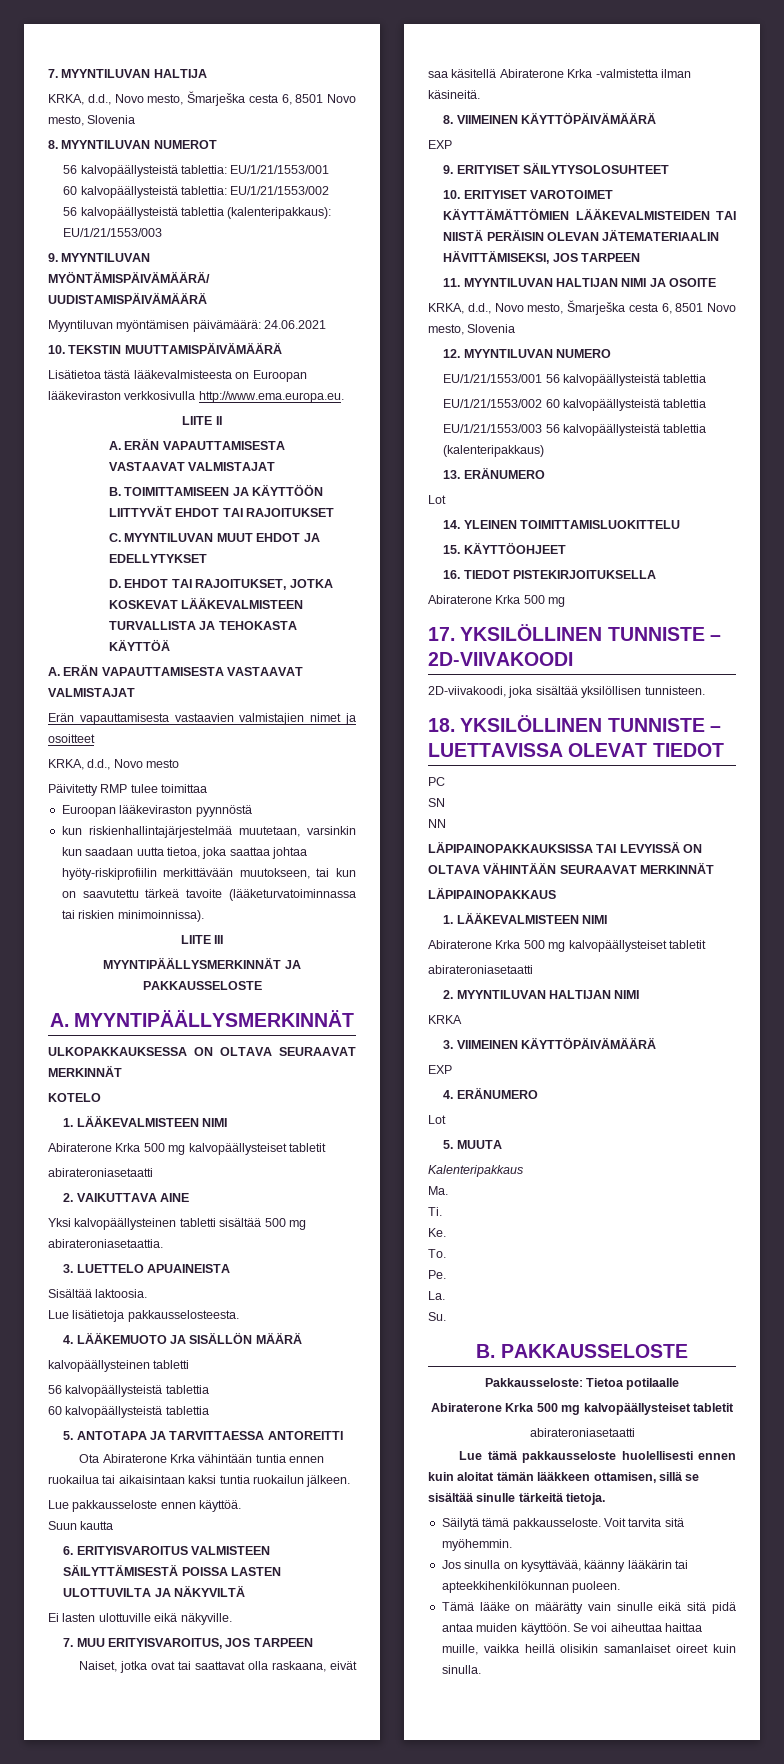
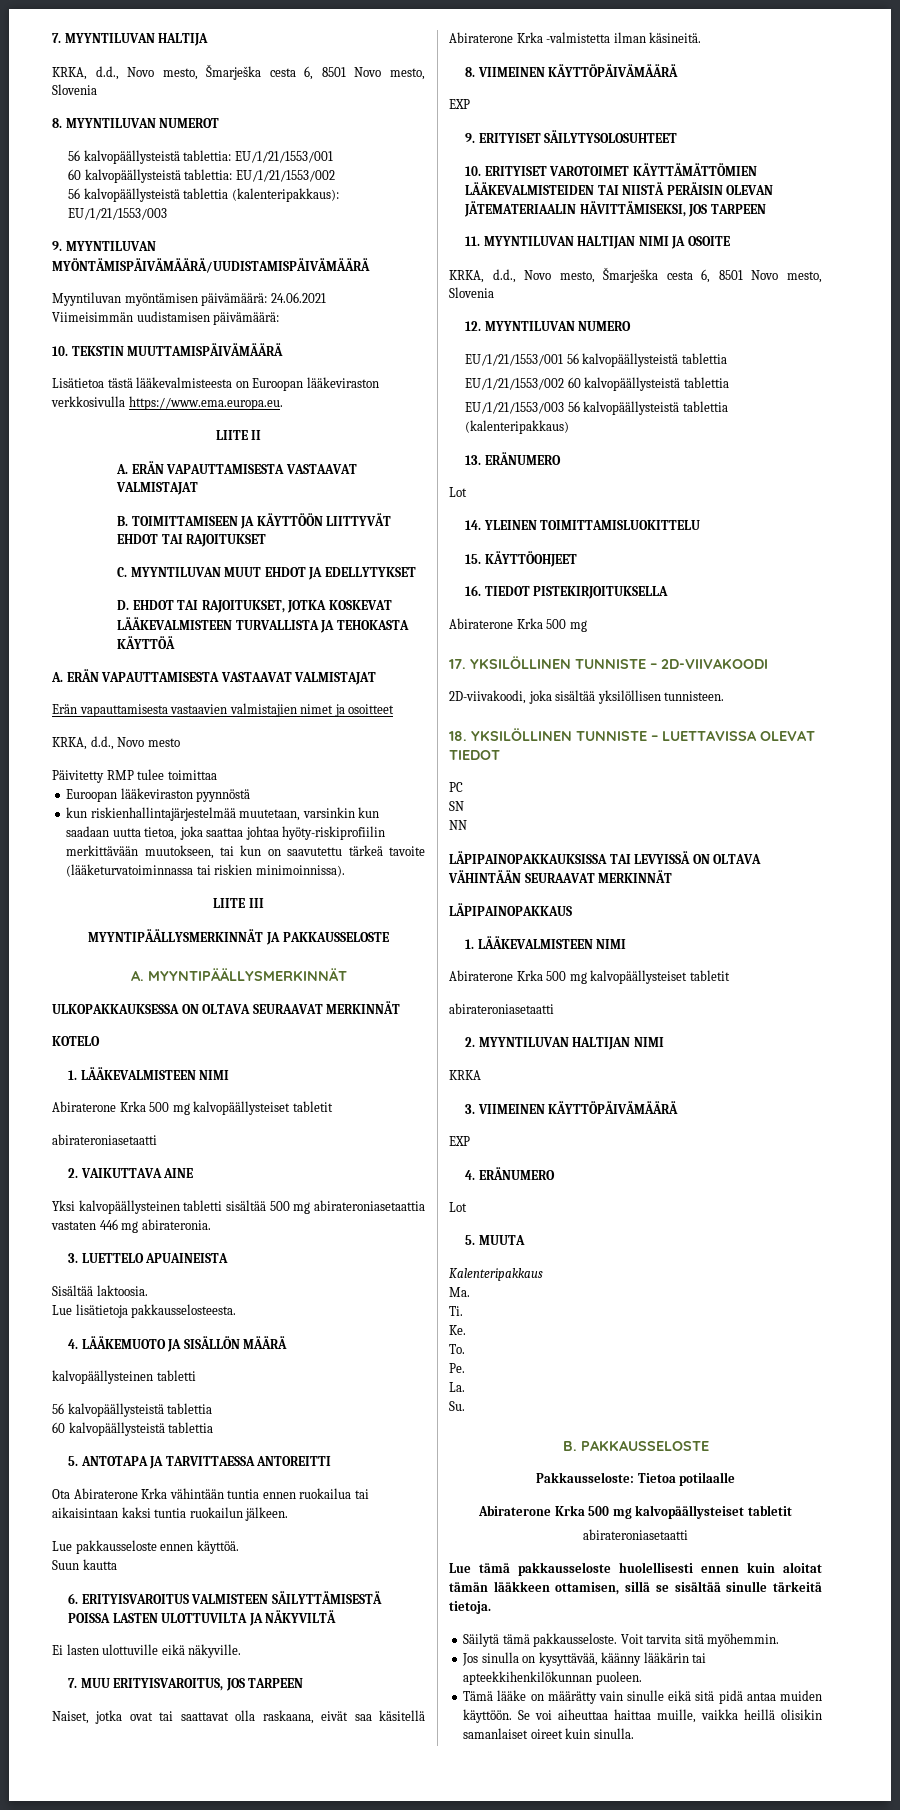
(327, 324) none -> [52,311,280,325] // Viimeisimmän uudistamisen päivämäärä:
[198,391,344,403] http://www.ema.europa.eu. -> [128,396,283,410] https://www.ema.europa.eu.
[48,1239,163,1248] abirateroniasetaattia. -> [314,1200,425,1211] [51,1219,211,1233] abirateroniasetaattia vastaten 446 mg abirateronia.

